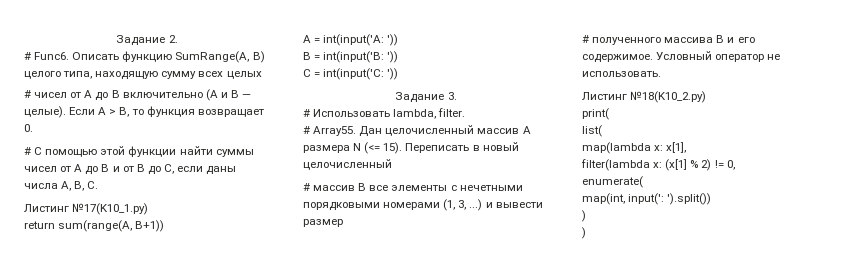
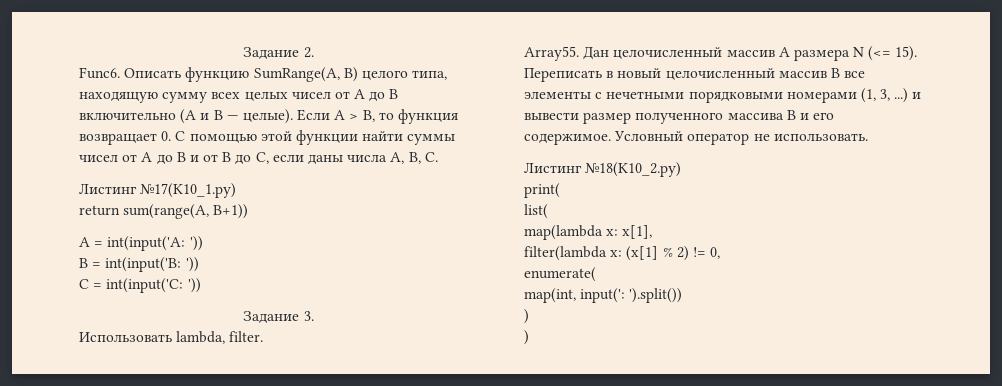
[24,52,31,60] # -> (314, 52) none
[24,90,31,98] // # -> (288, 97) none
[24,147,31,155] // # -> (172, 136) none
[303,109,310,117] # -> (314, 316) none
[303,126,310,134] # -> (264, 336) none
[303,183,310,191] // # -> (775, 74) none
[582,35,589,43] // # -> (632, 118) none

